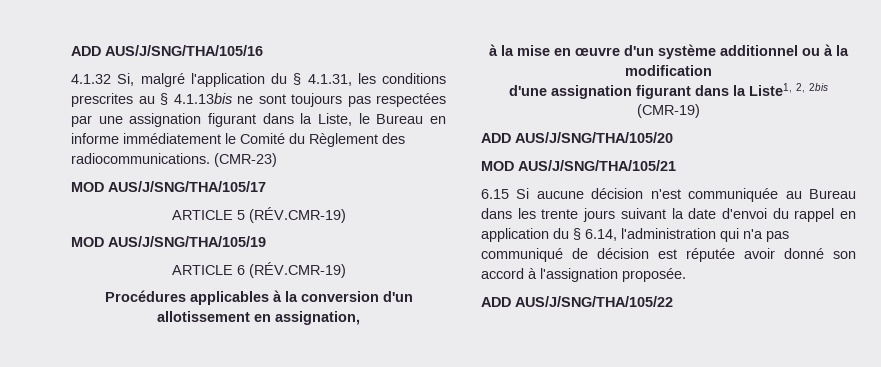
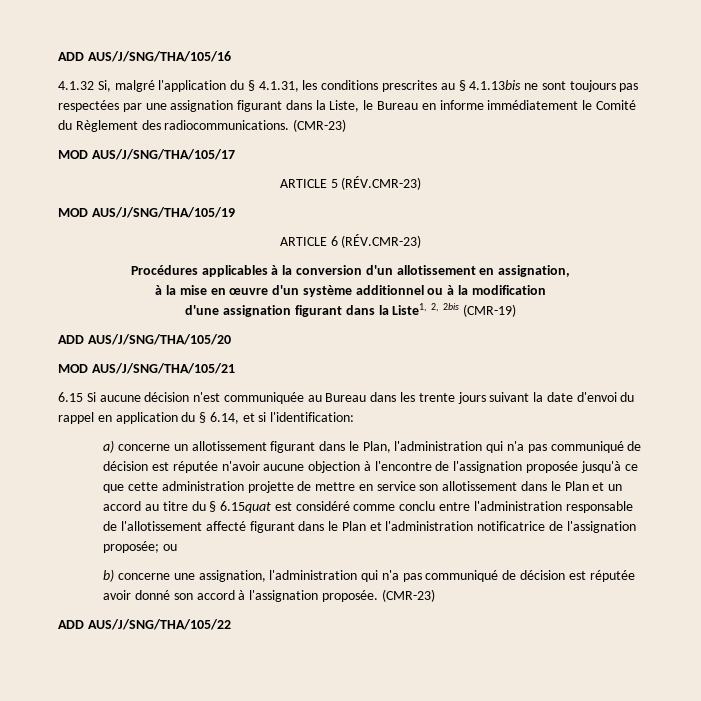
[248,207,346,223] (RÉV.CMR-19) -> [341,176,422,190] (RÉV.CMR-23)
[248,262,346,278] (RÉV.CMR-19) -> [341,234,422,248] (RÉV.CMR-23)
(617, 235) none -> [242,412,355,422] [103,440,642,453] [103,461,638,473] [103,481,623,493] [103,501,633,513] [103,521,636,533] [103,541,178,553] [103,569,266,582] et si l'identification: // a) concerne un allotissement figurant dans le Plan, l'administration qui n'a pas communiqué de décision est réputée n'avoir aucune objection à l'encontre de l'assignation proposée jusqu'à ce que cette administration projette de mettre en service son allotissement dans le Plan et un accord au titre du § 6.15quat est considéré comme conclu entre l'administration responsable de l'allotissement affecté figurant dans le Plan et l'administration notificatrice de l'assignation proposée; ou // b) concerne une assignation,
(686, 275) none -> [381,589,435,602] (CMR-23)

